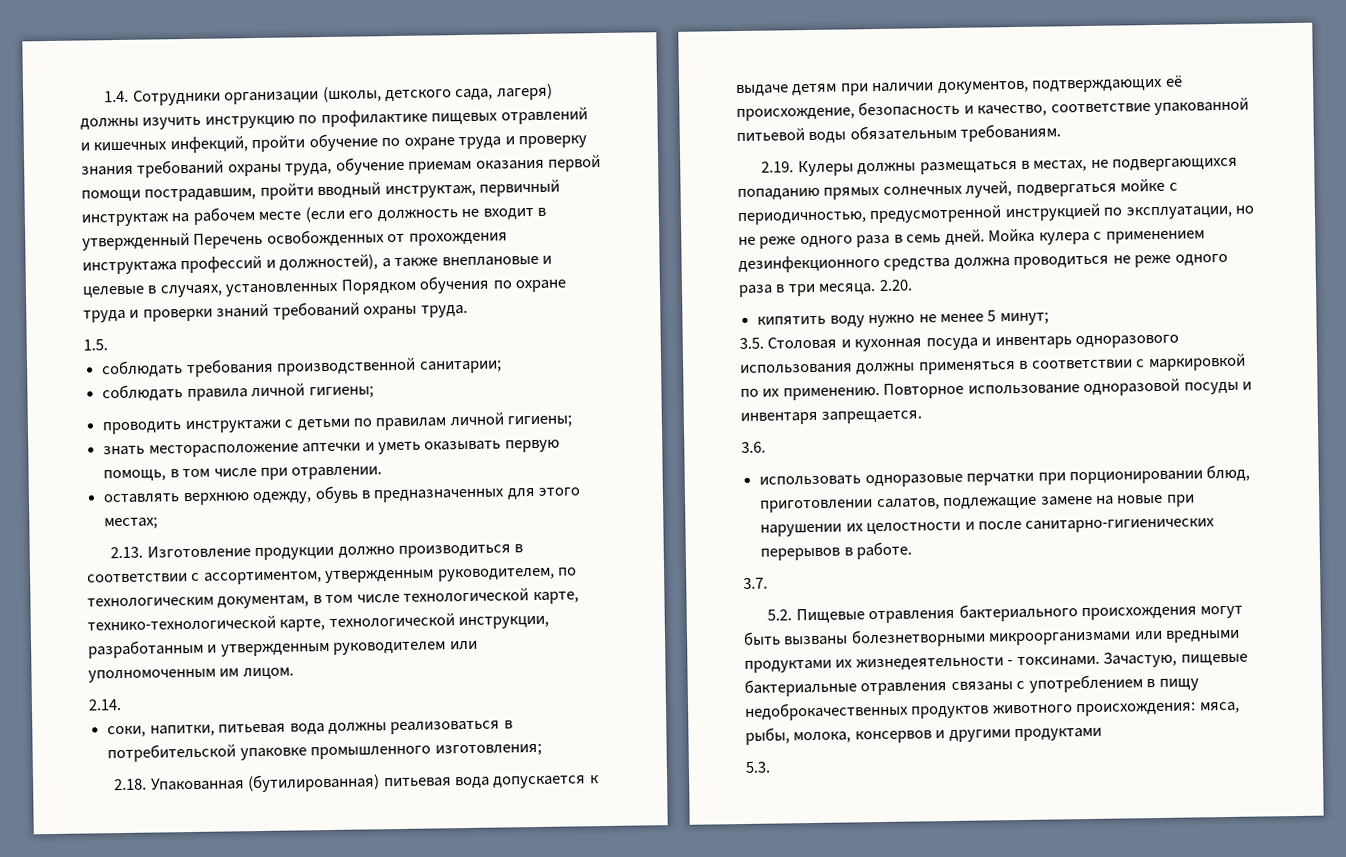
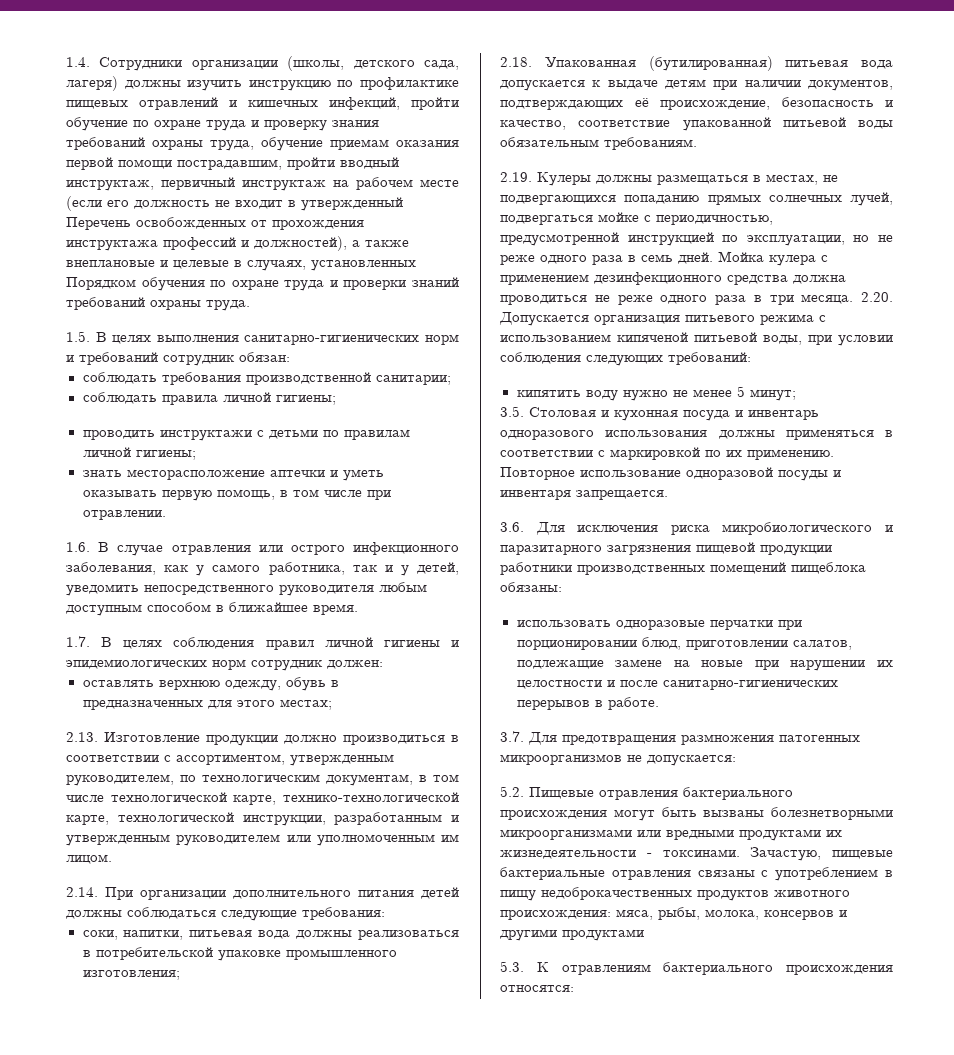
(108, 345) none -> [95,332,459,345] [66,352,290,366] В целях выполнения санитарно-гигиенических норм и требований сотрудник обязан:
(383, 473) none -> [66,542,459,556] [66,562,459,576] [66,582,427,596] [66,602,358,616] [66,636,460,650] [66,659,383,671] // 1.6. В случае отравления или острого инфекционного заболевания, как у самого работника, так и у детей, уведомить непосредственного руководителя любым доступным способом в ближайшее время. // 1.7. В целях соблюдения правил личной гигиены и эпидемиологических норм сотрудник должен:
(122, 705) none -> [105,887,459,900] [66,907,385,921] При организации дополнительного питания детей должны соблюдаться следующие требования:
(913, 285) none -> [499,312,826,326] [500,332,893,346] [500,352,751,366] Допускается организация питьевого режима с использованием кипяченой питьевой воды, при условии соблюдения следующих требований:
(766, 447) none -> [535,522,893,535] [500,542,832,556] [500,562,866,575] [500,582,562,592] Для исключения риска микробиологического и паразитарного загрязнения пищевой продукции работники производственных помещений пищеблока обязаны:
(768, 583) none -> [528,732,860,745] [500,754,736,766] Для предотвращения размножения патогенных микроорганизмов не допускается:
(770, 767) none -> [536,962,893,975] [500,985,574,992] К отравлениям бактериального происхождения относятся:

